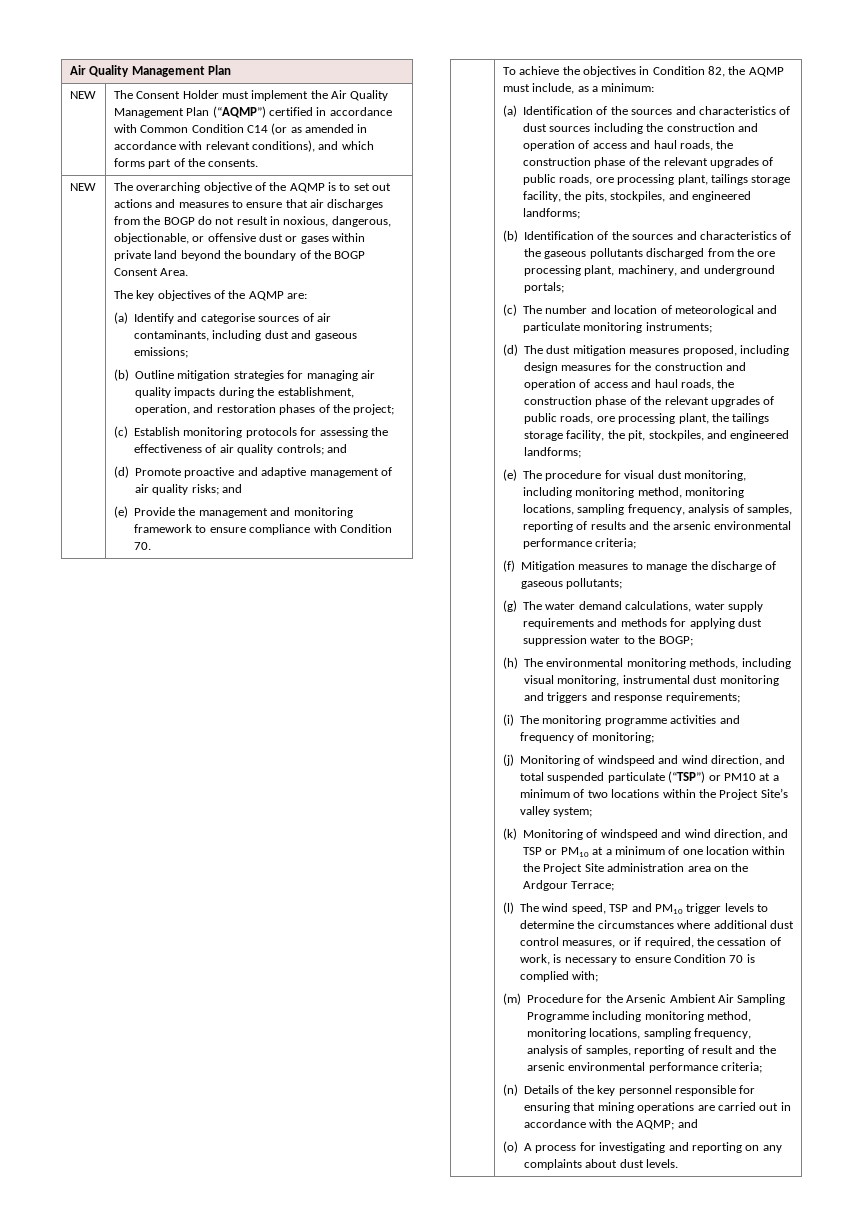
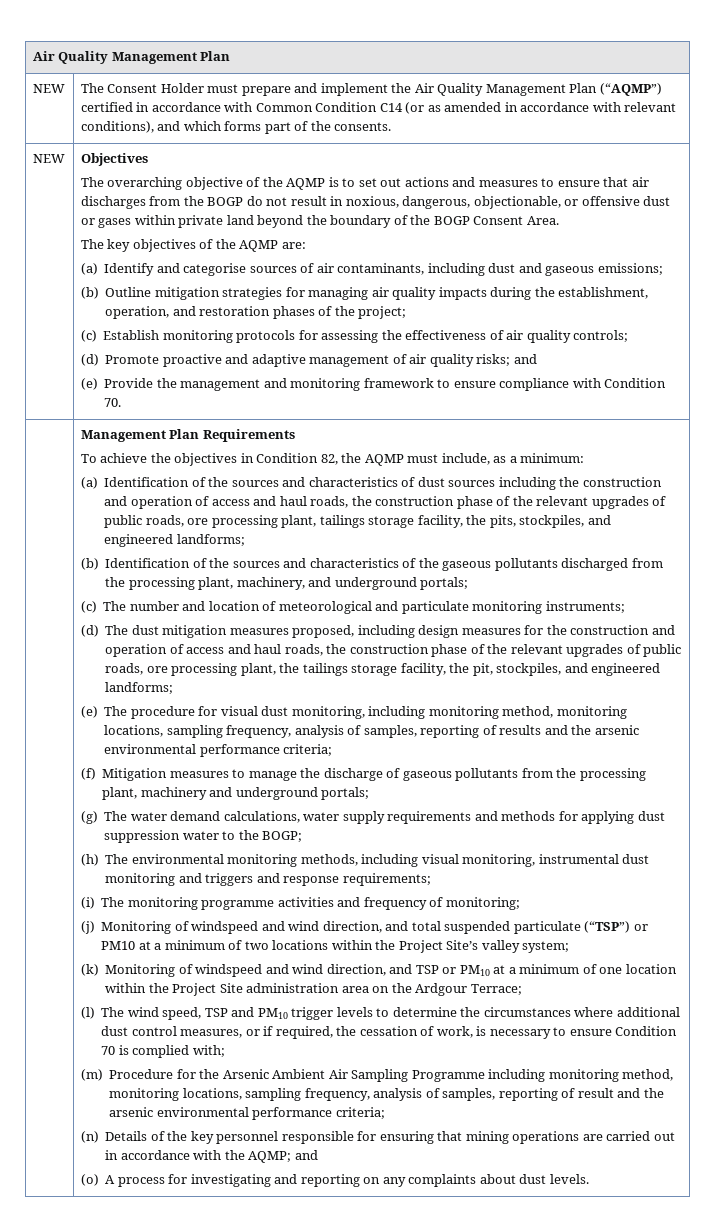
(249, 95) none -> [241,83,318,96] prepare and
(96, 187) none -> [80,153,148,166] Objectives //
[326,444,347,453] and -> (629, 336) none
(152, 546) none -> [80,429,295,442] Management Plan Requirements //
[757,251,776,257] ore -> (126, 582) none
[566,578,623,589] pollutants; -> [455,768,646,781] [102,787,370,800] pollutants from the processing plant, machinery and underground portals;

